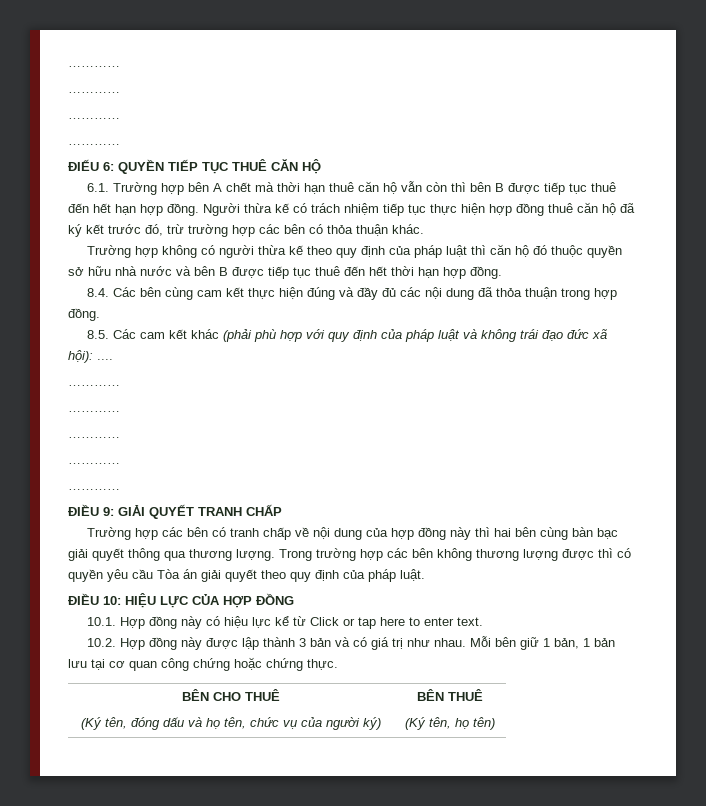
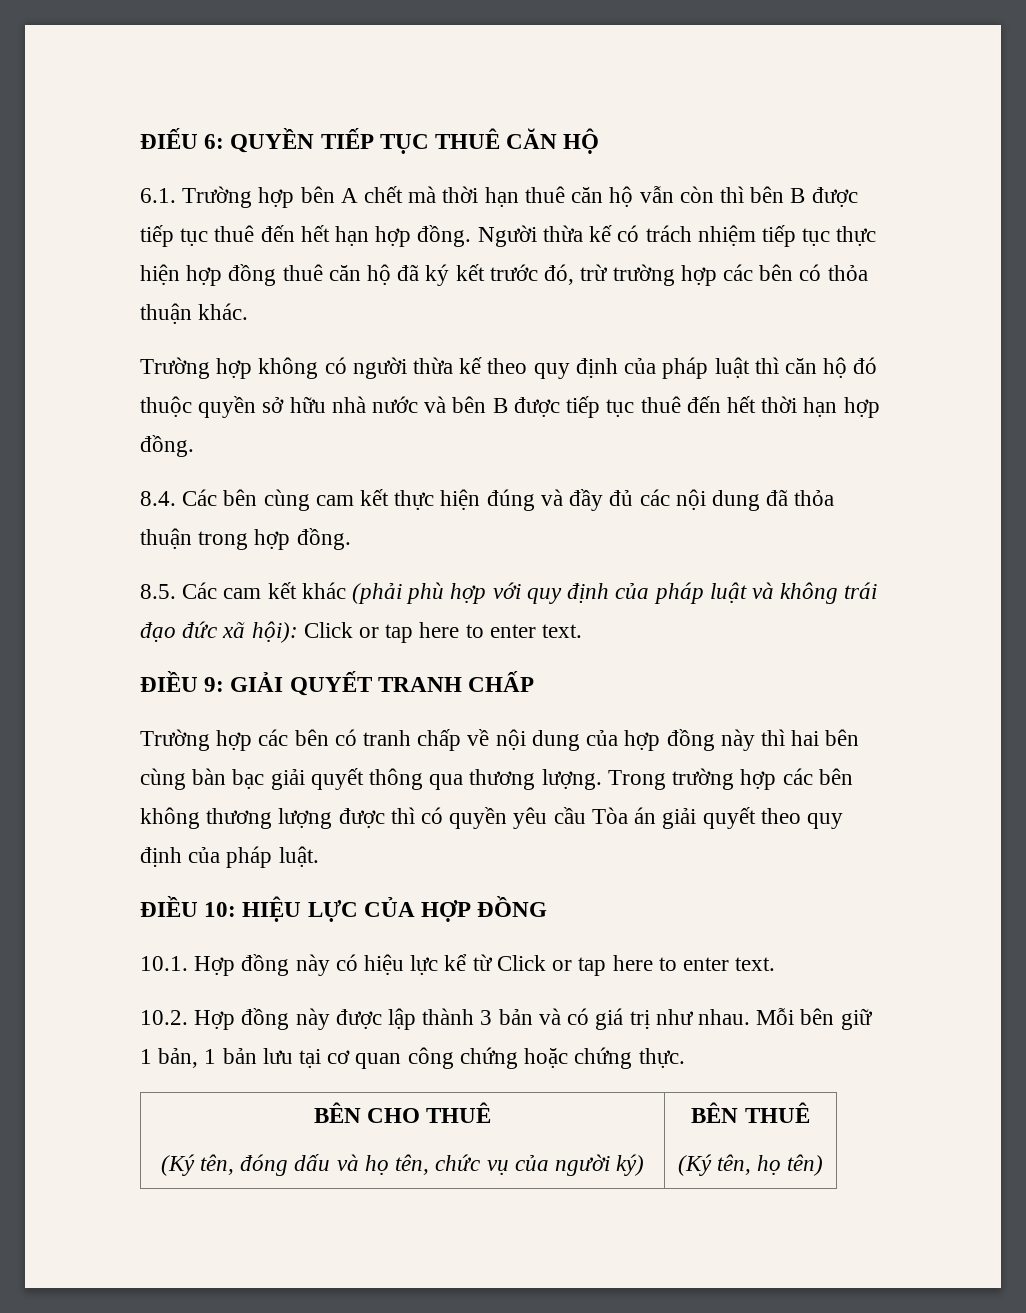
[68,66,120,67] [68,92,120,93] [68,118,120,119] [68,144,120,145] ………… // ………… // ………… // ………… // -> (140, 138) none
[97,359,113,360] [68,385,120,386] [68,411,120,412] [68,437,120,438] [68,463,120,464] [68,489,120,490] .... // ………… // ………… // ………… // ………… // ………… -> [303,622,583,643] Click or tap here to enter text.

